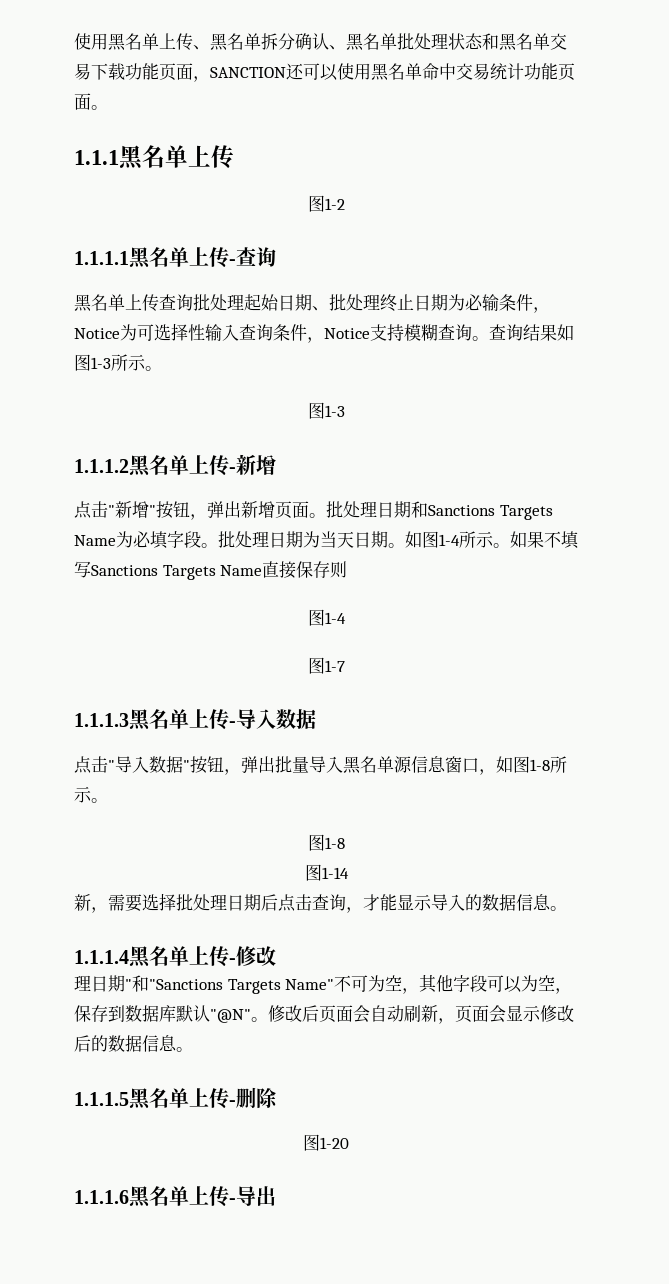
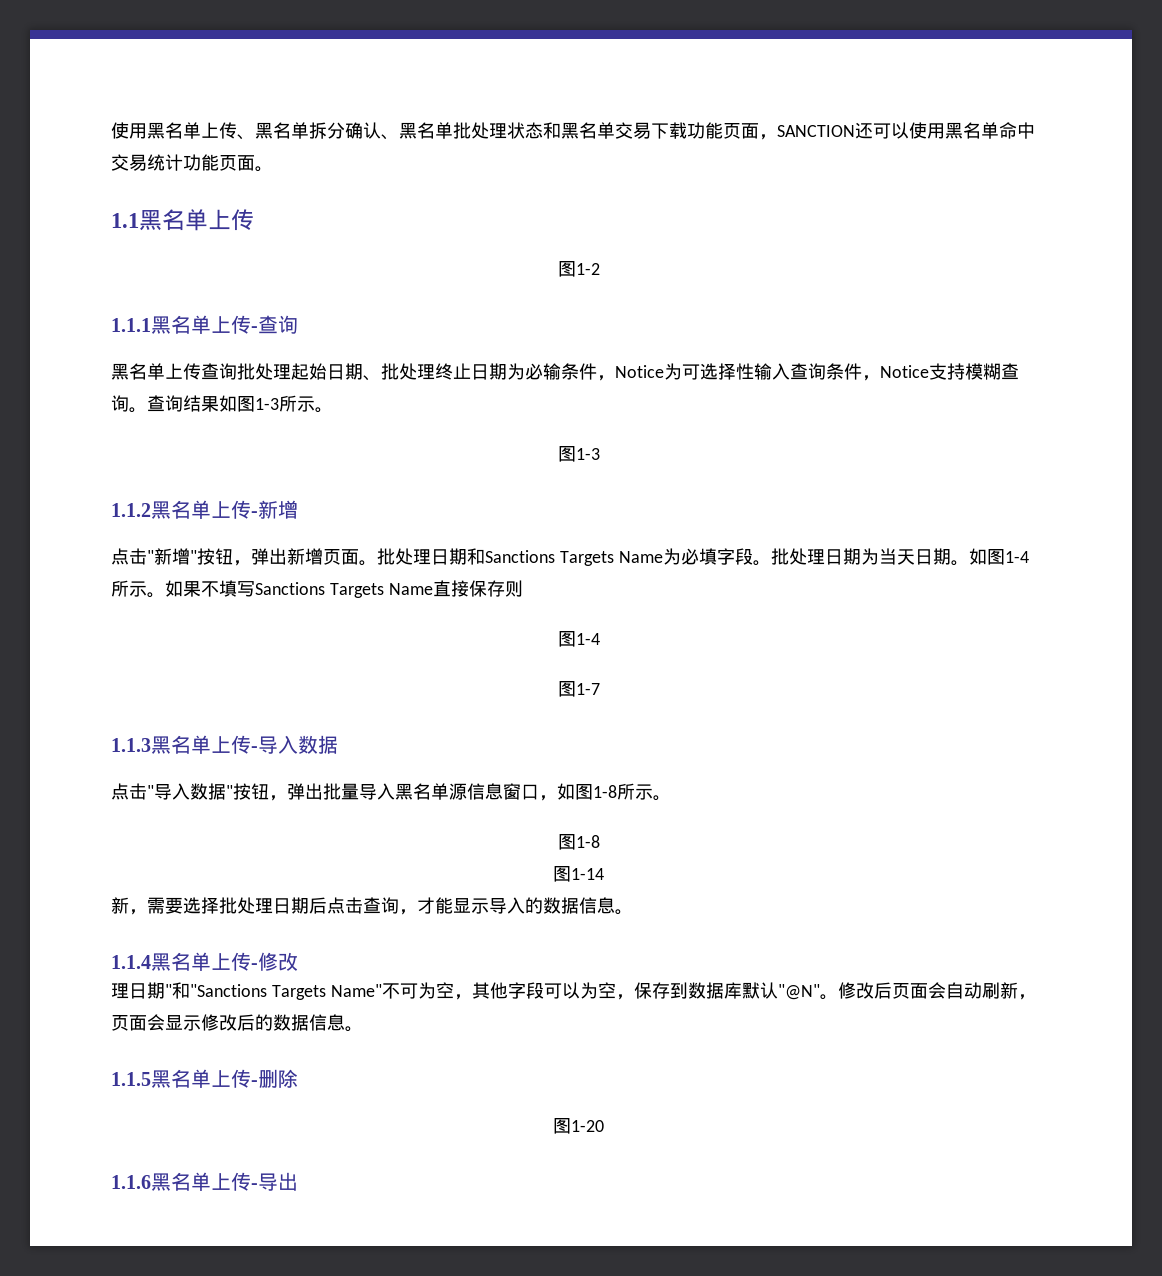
[74,150,119,165] 1.1.1 -> [111,213,139,228] 1.1
[74,251,129,265] 1.1.1.1 -> [111,318,151,332] 1.1.1
[74,459,129,473] 1.1.1.2 -> [111,503,151,517] 1.1.2
[74,713,129,727] 1.1.1.3 -> [111,738,151,752] 1.1.3
[74,950,129,964] 1.1.1.4 -> [111,955,151,969] 1.1.4
[74,1092,129,1106] 1.1.1.5 -> [111,1072,151,1086] 1.1.5
[74,1190,129,1204] 1.1.1.6 -> [111,1175,151,1189] 1.1.6

